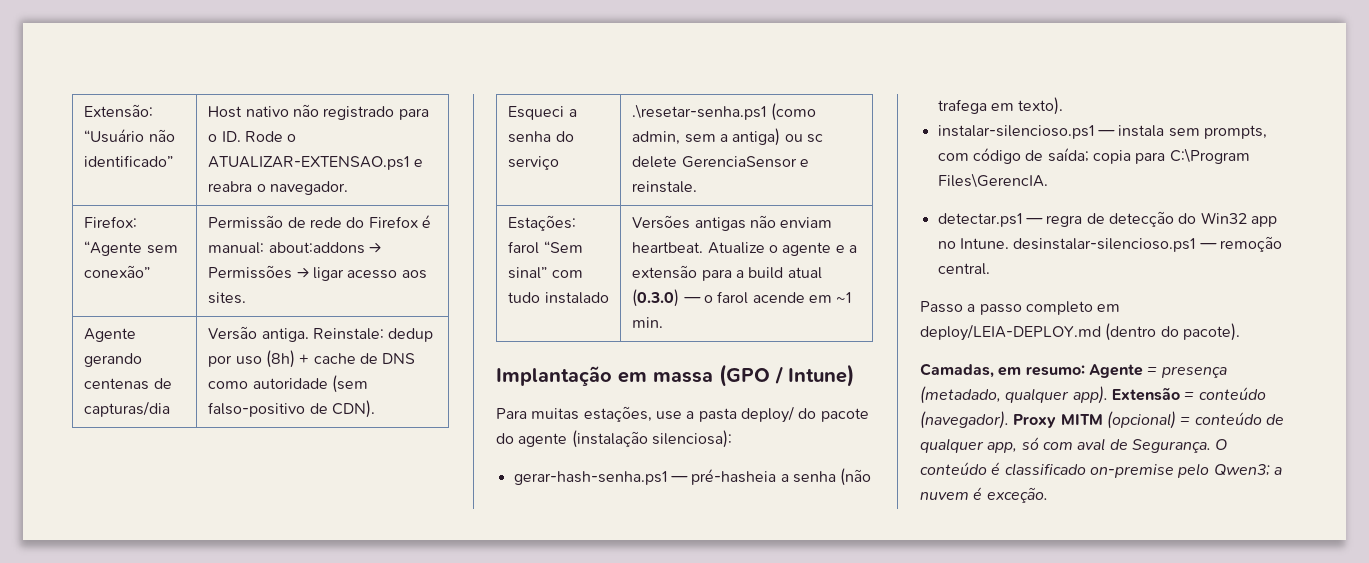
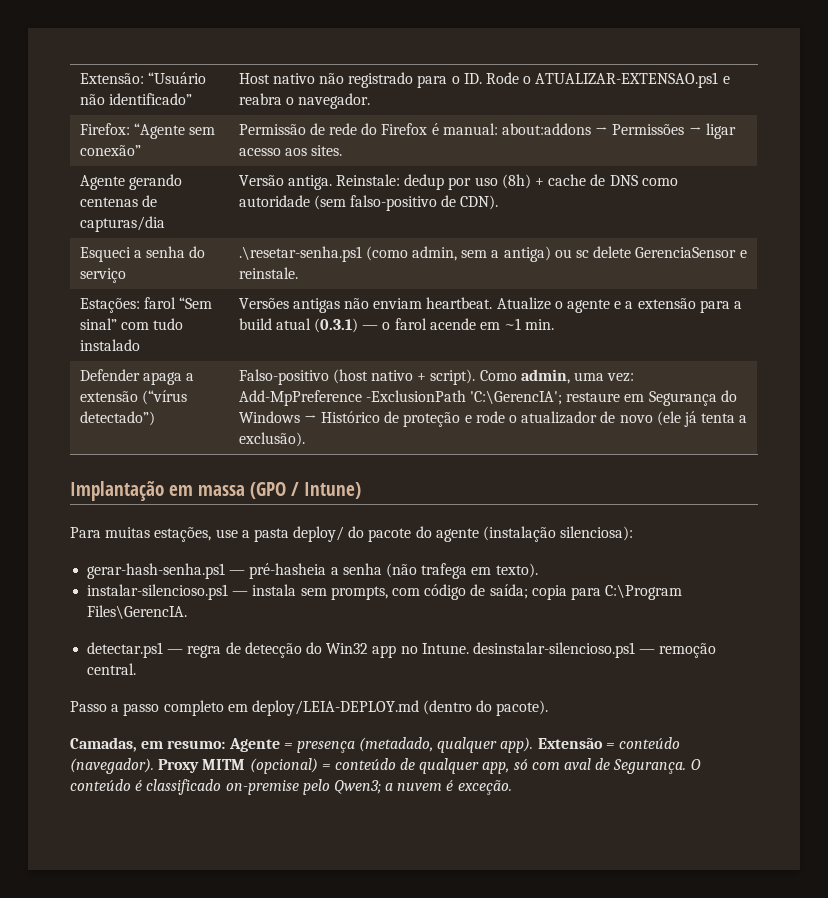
[632,289,680,307] (0.3.0) -> [314,318,359,333] (0.3.1)
(664, 322) none -> [79,369,195,385] [79,390,187,405] [79,411,155,426] [238,369,635,385] [238,390,737,406] [238,411,748,427] [238,432,305,447] // Defender apaga a extensão (“vírus detectado”) | Falso-positivo (host nativo + script). Como admin, uma vez: Add-MpPreference -ExclusionPath 'C:\GerencIA'; restaure em Segurança do Windows → Histórico de proteção e rode o atualizador de novo (ele já tenta a exclusão).

